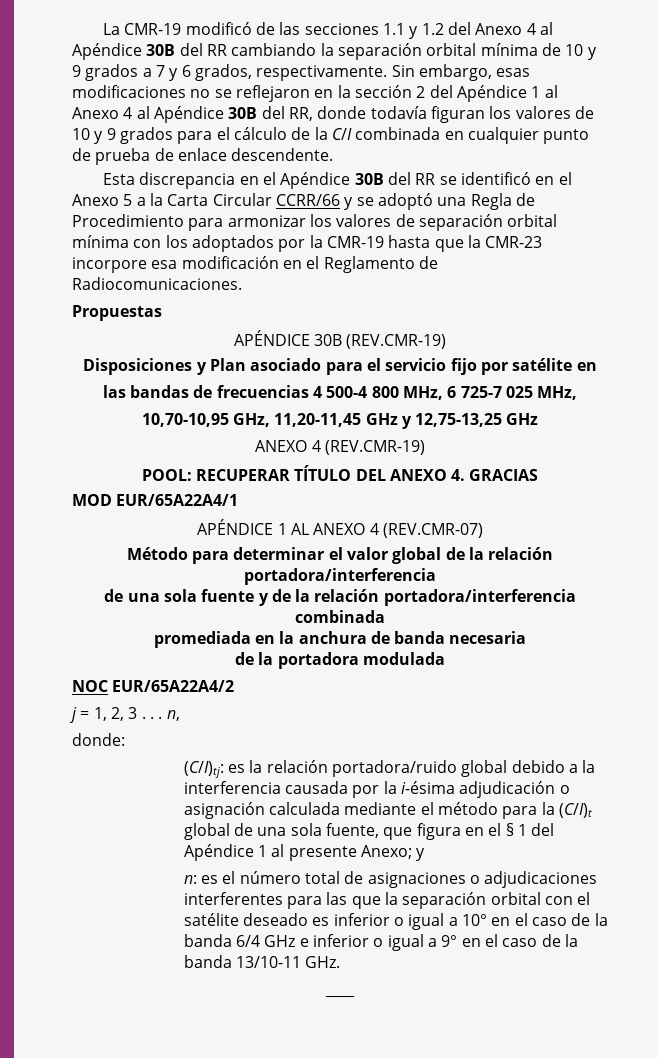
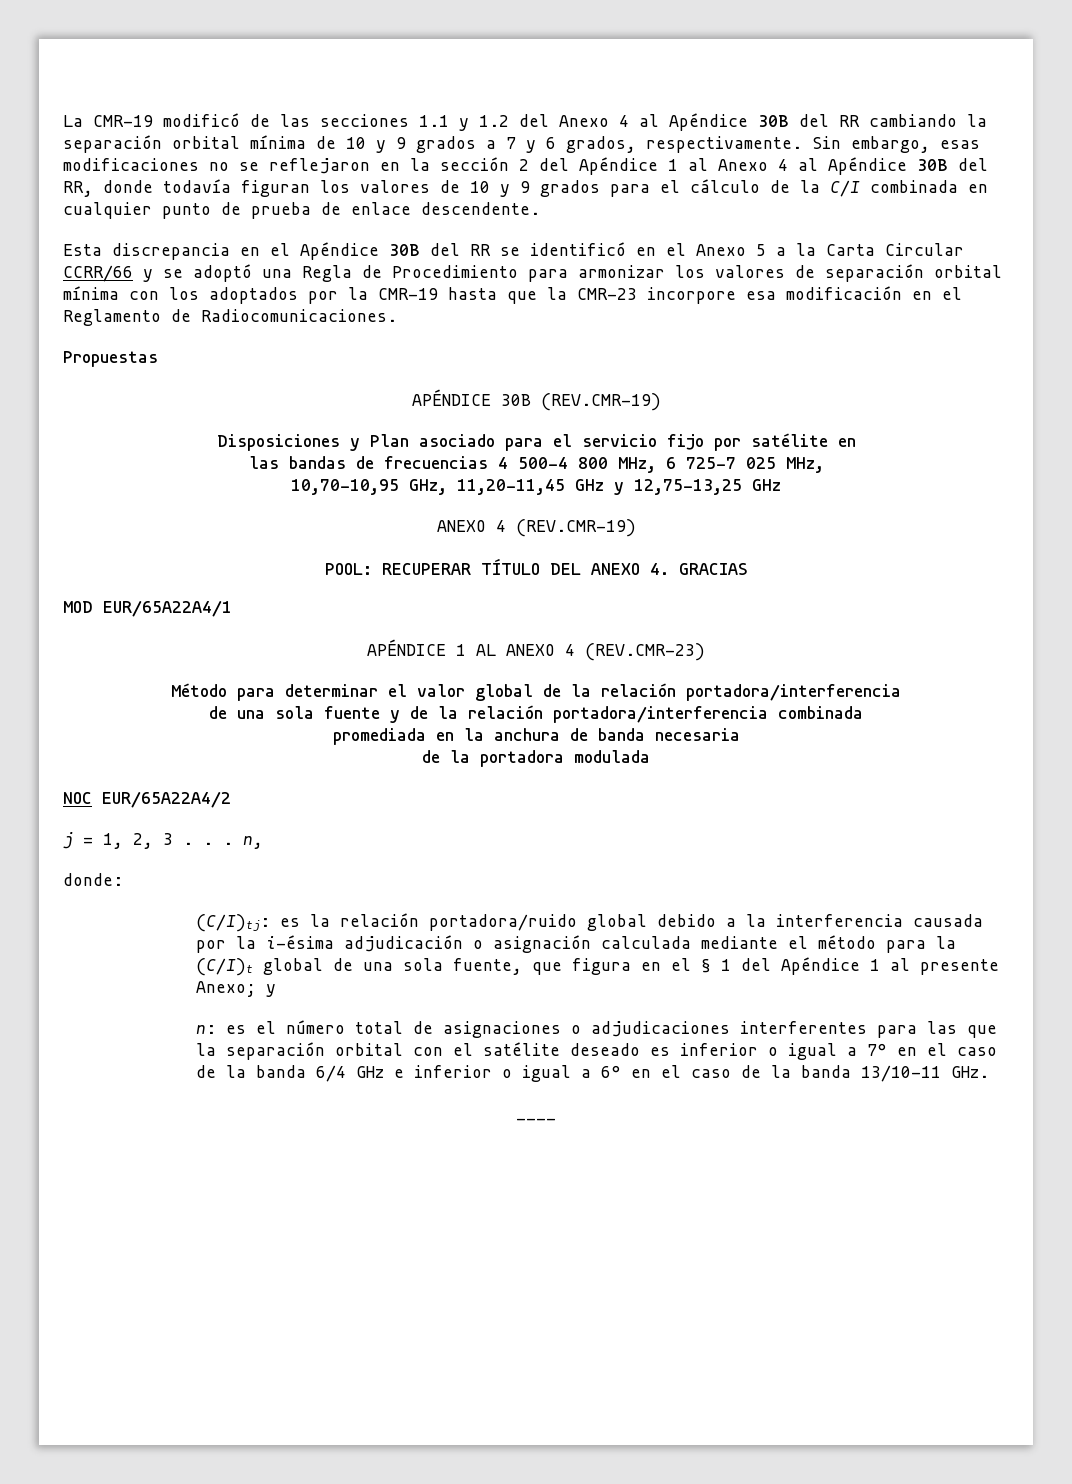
[382,523,483,538] (REV.CMR-07) -> [585,643,705,661] (REV.CMR-23)
[462,914,488,926] 10° -> [867,1043,888,1056] 7°
[441,935,458,947] 9° -> [601,1065,622,1078] 6°

